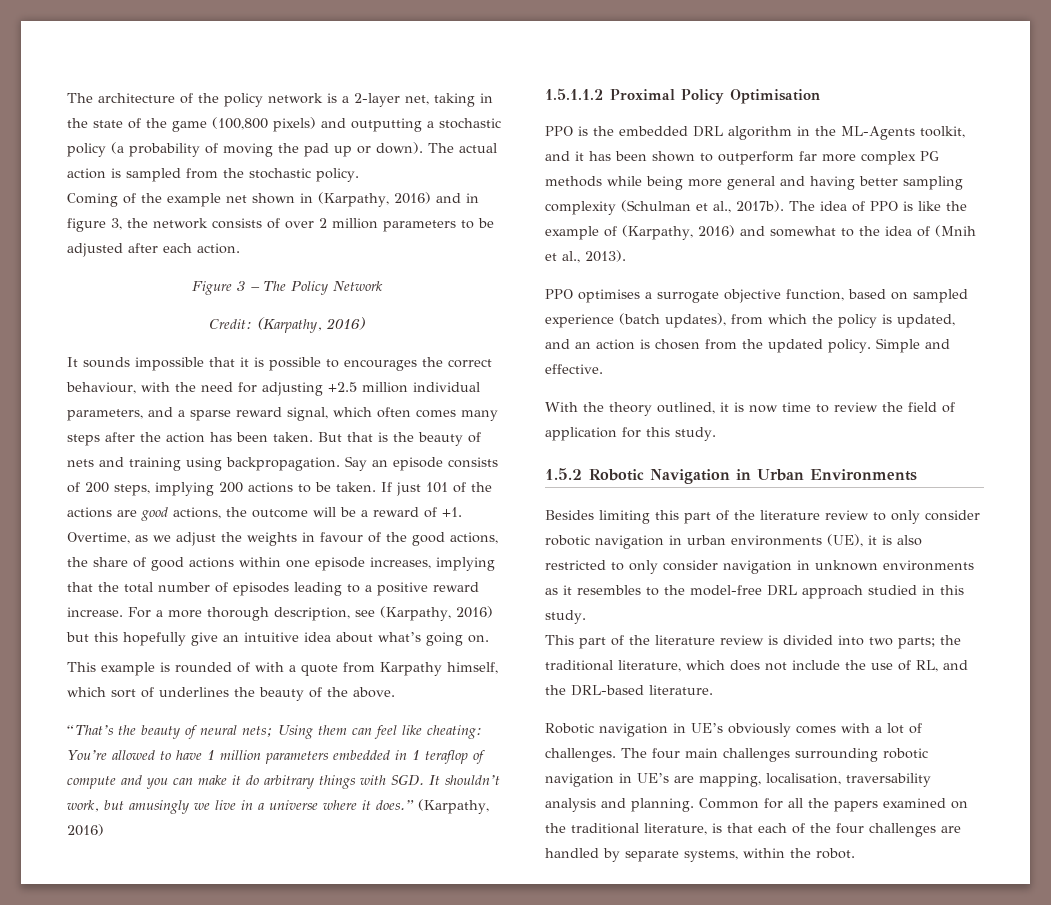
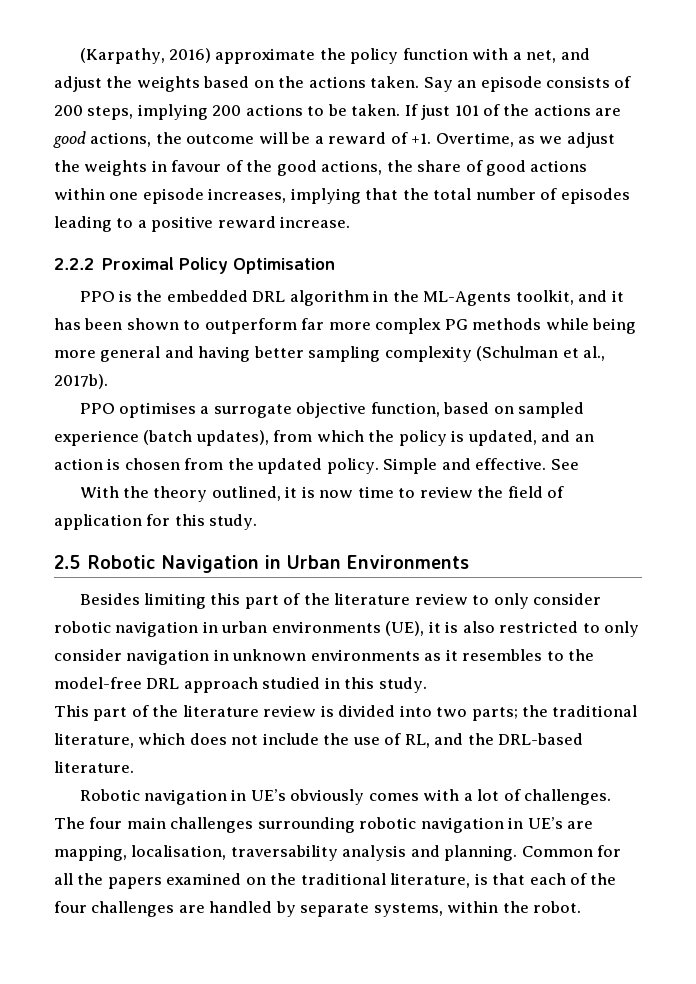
[67,93,493,107] [67,117,501,132] [67,142,497,157] [67,168,359,182] [67,192,479,207] [67,218,494,232] [67,243,240,257] [191,281,383,295] [208,317,365,333] [67,357,492,371] [66,382,480,396] [67,407,498,421] [67,432,481,446] [67,457,340,471] The architecture of the policy network is a 2-layer net, taking in the state of the game (100,800 pixels) and outputting a stochastic policy (a probability of moving the pad up or down). The actual action is sampled from the stochastic policy. // Coming of the example net shown in (Karpathy, 2016) and in figure 3, the network consists of over 2 million parameters to be adjusted after each action. // Figure 3 – The Policy Network // Credit: (Karpathy, 2016) // It sounds impossible that it is possible to encourages the correct behaviour, with the need for adjusting +2.5 million individual parameters, and a sparse reward signal, which often comes many steps after the action has been taken. But that is the beauty of nets and training using backpropagation. -> [79,48,590,64] [54,76,420,92] (Karpathy, 2016) approximate the policy function with a net, and adjust the weights based on the actions taken.
[128,606,493,621] [66,632,489,646] [67,662,498,676] [67,687,395,701] [67,725,482,739] [67,750,485,764] [67,775,500,789] [67,799,489,814] [67,824,104,836] [545,88,603,100] For a more thorough description, see (Karpathy, 2016) but this hopefully give an intuitive idea about what’s going on. // This example is rounded of with a quote from Karpathy himself, which sort of underlines the beauty of the above. // “That’s the beauty of neural nets; Using them can feel like cheating: You’re allowed to have 1 million parameters embedded in 1 teraflop of compute and you can make it do arbitrary things with SGD. It shouldn’t work, but amusingly we live in a universe where it does.” (Karpathy, 2016) // 1.5.1.1.2 -> [54,258,94,270] // 2.2.2
[789,201,967,212] [545,225,976,240] [545,250,626,263] The idea of PPO is like the example of (Karpathy, 2016) and somewhat to the idea of (Mnih et al., 2013). -> (108, 381) none
(603, 369) none -> [550,459,579,470] See
[545,468,582,480] 1.5.2 -> [54,555,80,569] 2.5

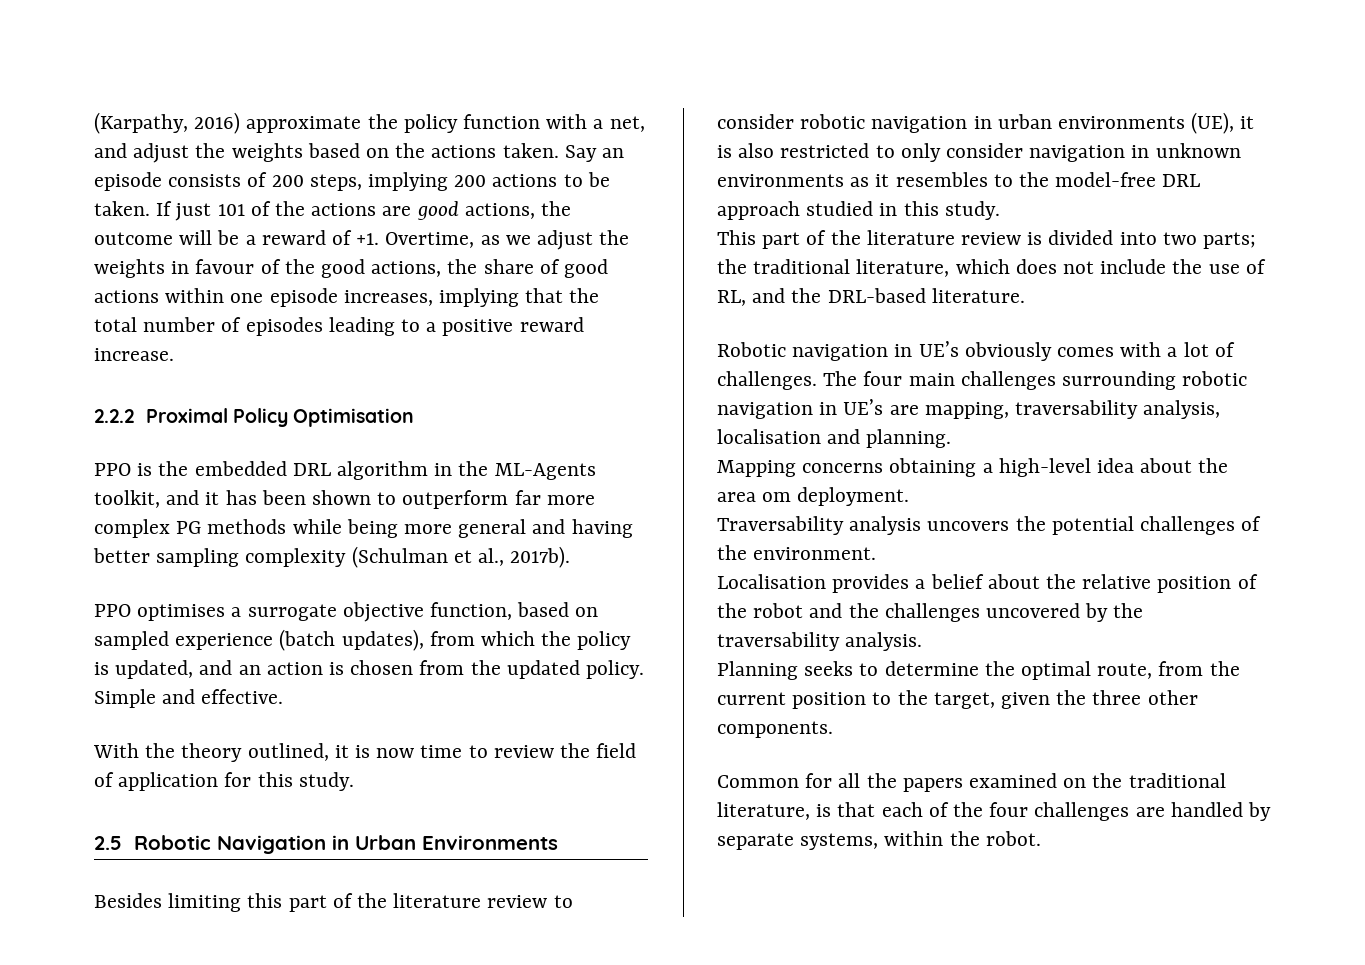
[550,459,579,470] See -> (284, 696) none
[493,593,529,609] only -> (573, 901) none
[131,845,407,861] localisation, traversability analysis -> [1015,400,1221,419] [717,429,821,444] traversability analysis, localisation
(518, 853) none -> [717,458,1229,477] [717,487,910,506] [717,516,1262,535] [717,545,877,560] [717,574,1258,593] [717,603,1144,622] [717,632,923,651] [717,661,1240,680] [717,690,1198,709] [717,721,833,738] // Mapping concerns obtaining a high-level idea about the area om deployment. // Traversability analysis uncovers the potential challenges of the environment. // Localisation provides a belief about the relative position of the robot and the challenges uncovered by the traversability analysis. // Planning seeks to determine the optimal route, from the current position to the target, given the three other components. //

